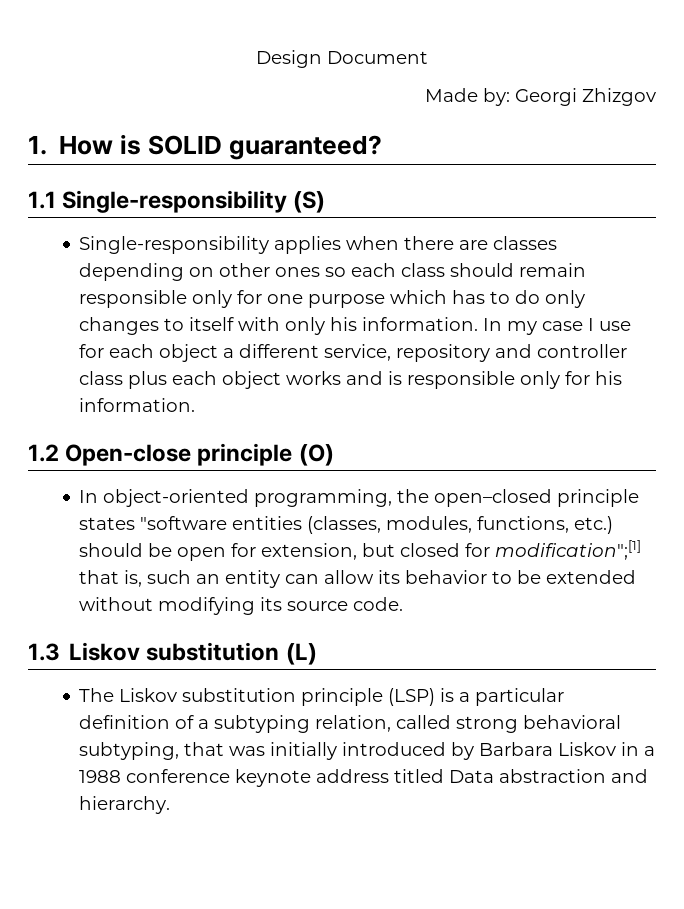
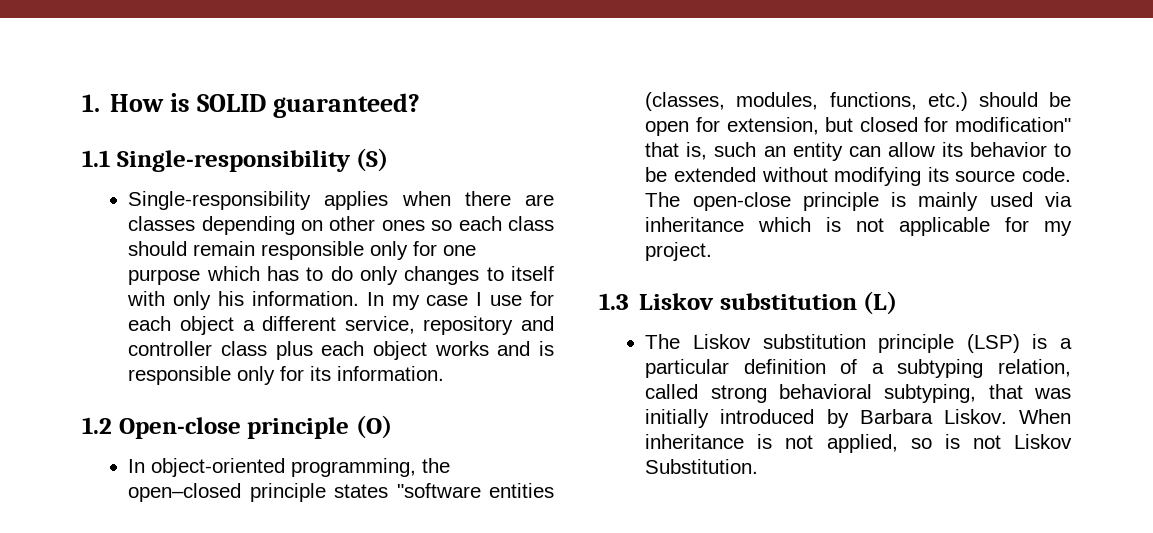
[256,50,428,68] [425,88,656,106] Design Document // Made by: Georgi Zhizgov // -> (82, 103) none
[595,371,623,385] his -> [310,366,332,381] its
[495,540,642,560] modification";[1] -> [955,117,1071,132] modification"
(404, 604) none -> [645,192,1072,211] [645,217,1072,236] [645,242,713,261] The open-close principle is mainly used via inheritance which is not applicable for my project.
[558,742,656,756] [79,769,649,787] [79,796,171,814] Liskov in a 1988 conference keynote address titled Data abstraction and hierarchy. -> [943,409,1071,424] [645,434,1072,453] [645,459,759,474] Liskov. When inheritance is not applied, so is not Liskov Substitution.

